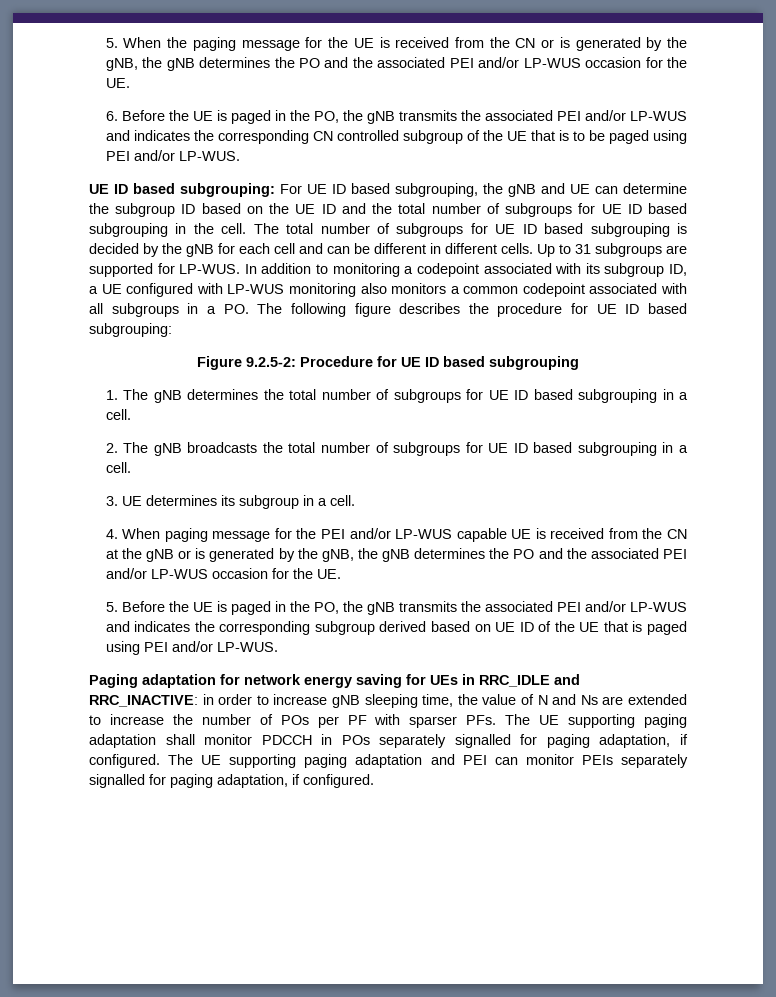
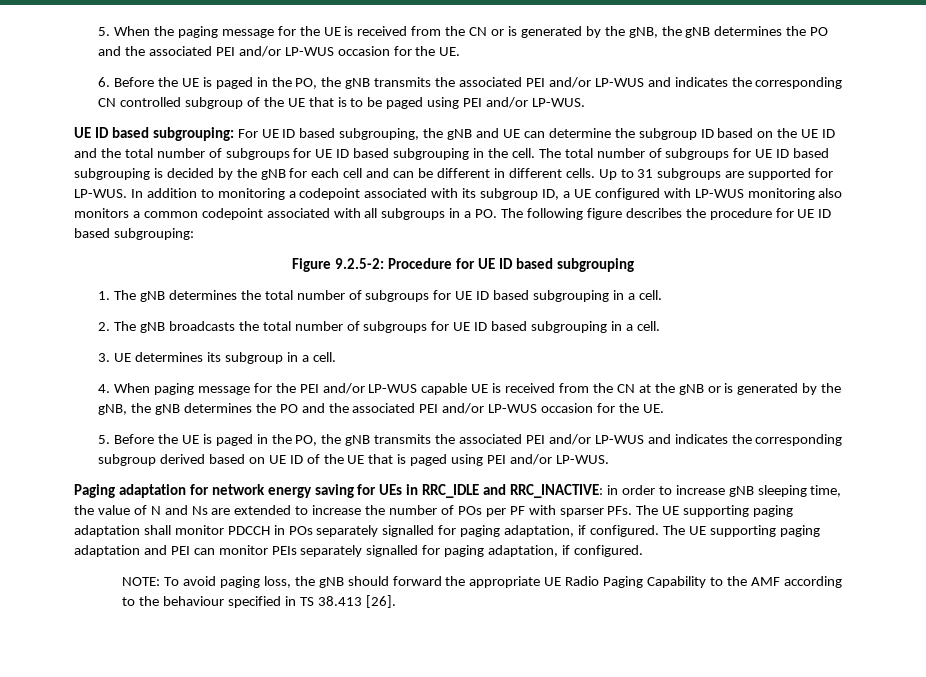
(374, 781) none -> [122,576,842,588] [122,595,396,608] // NOTE: To avoid paging loss, the gNB should forward the appropriate UE Radio Paging Capability to the AMF according to the behaviour specified in TS 38.413 [26].

